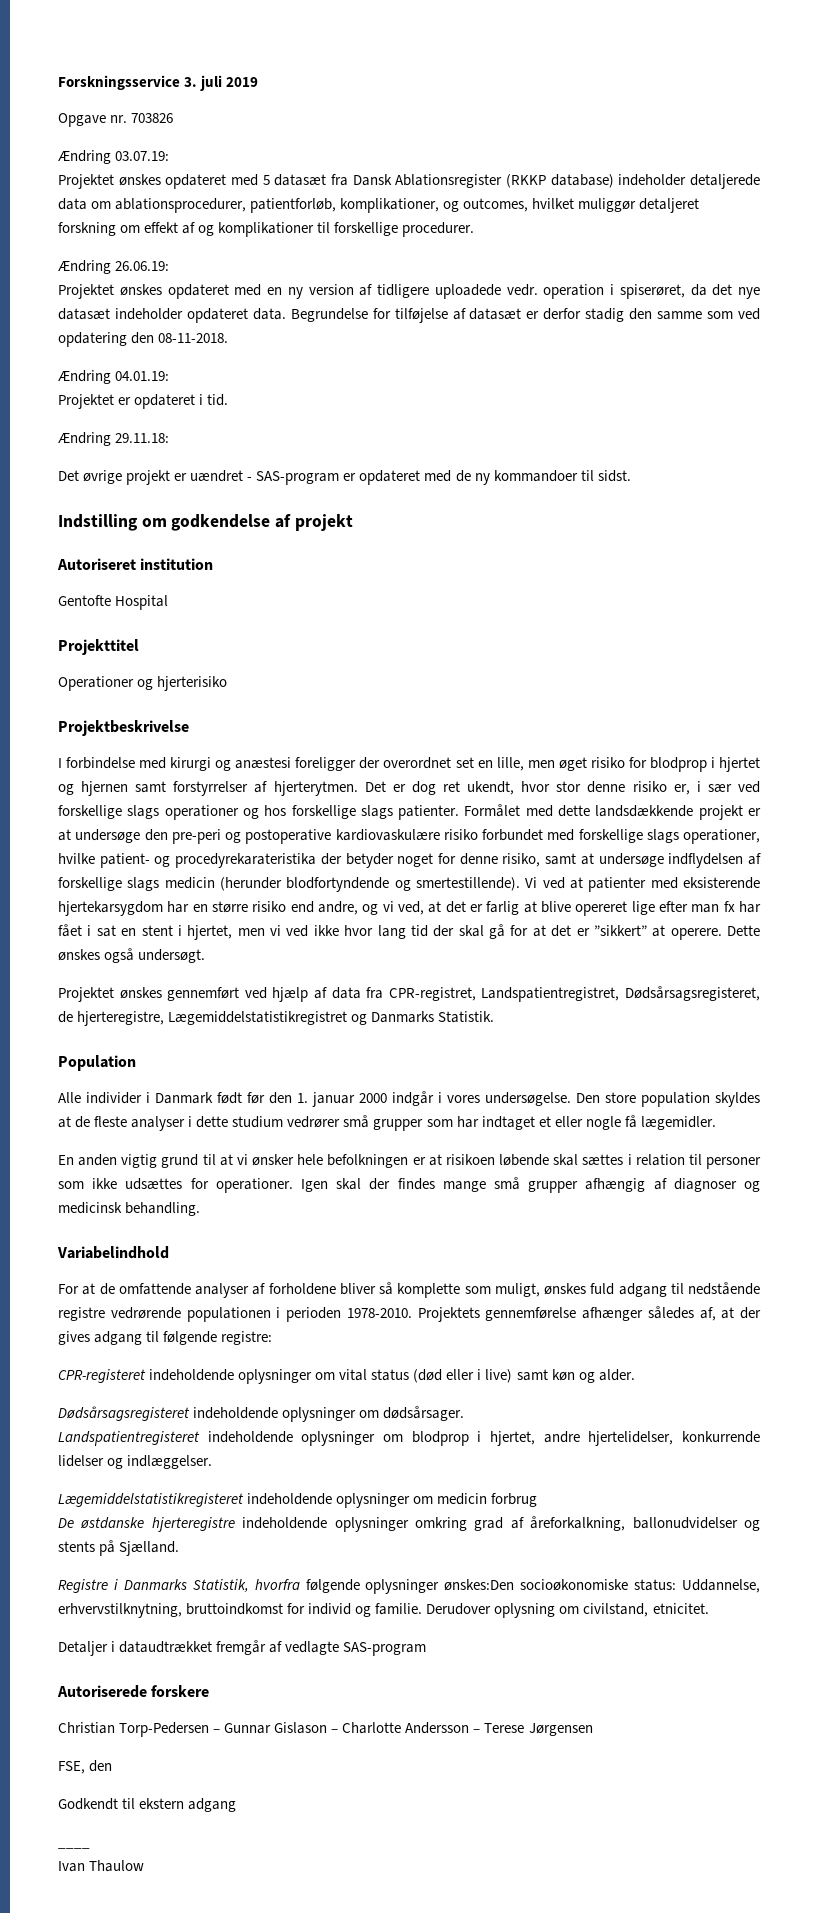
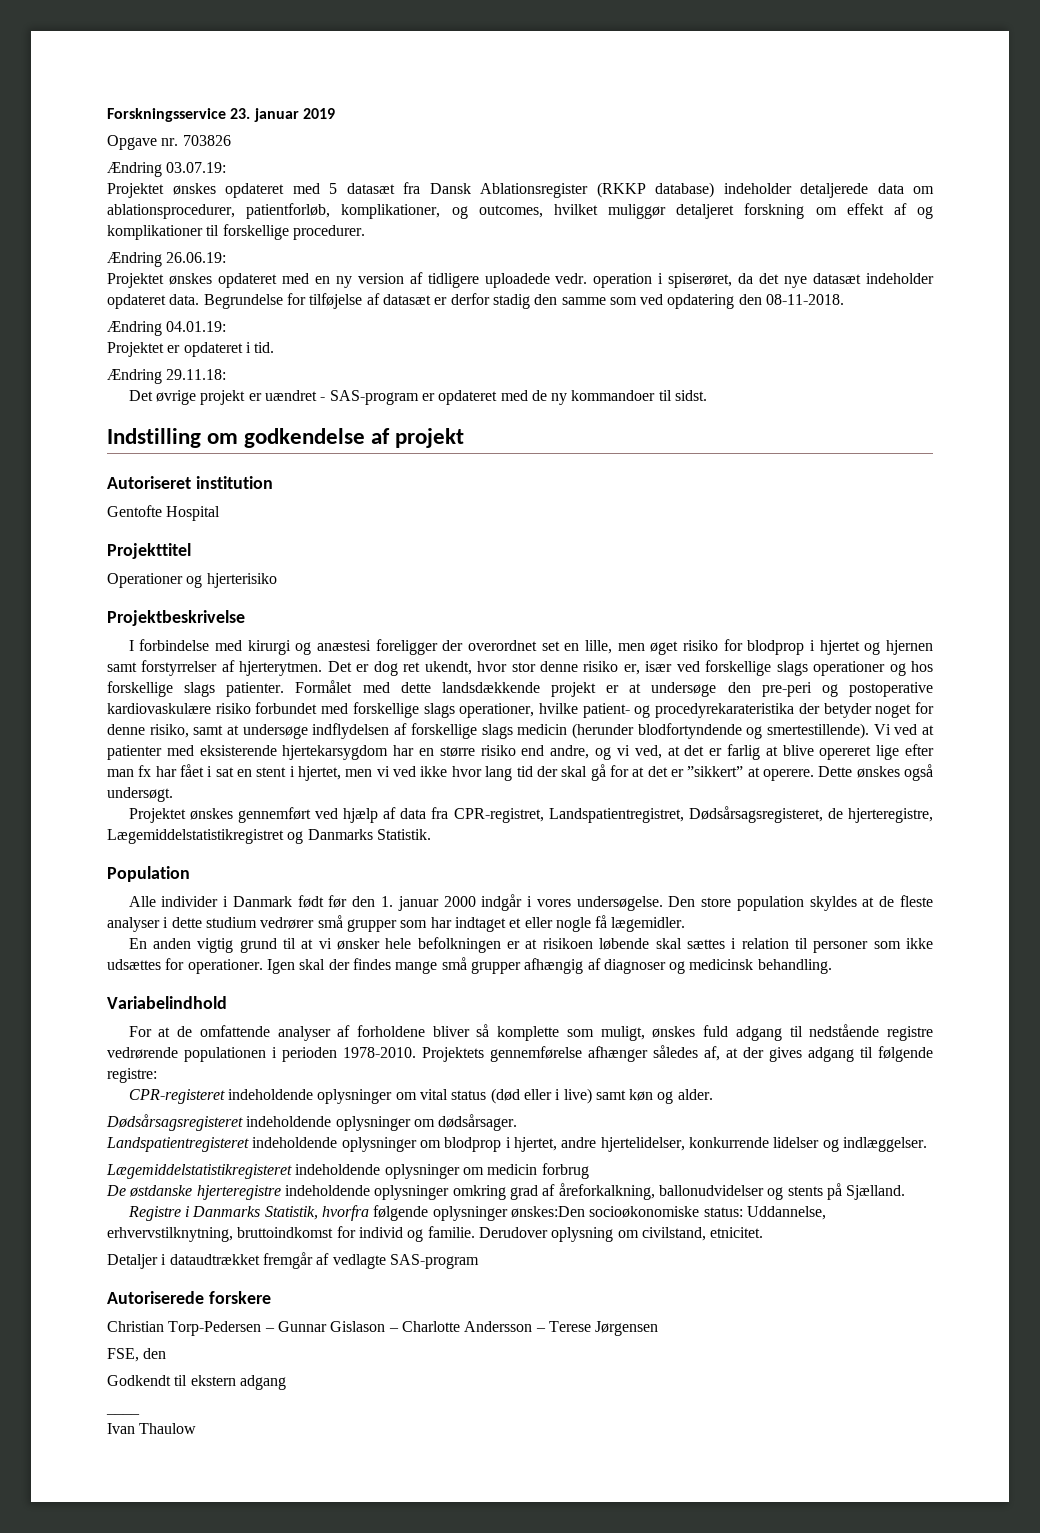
[184,75,223,91] 3. juli -> [230,108,299,122] 23. januar
[696,781,732,792] i sær -> [645,661,673,672] især

